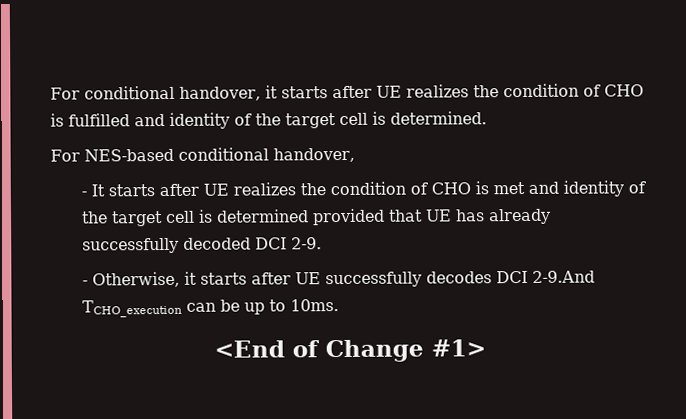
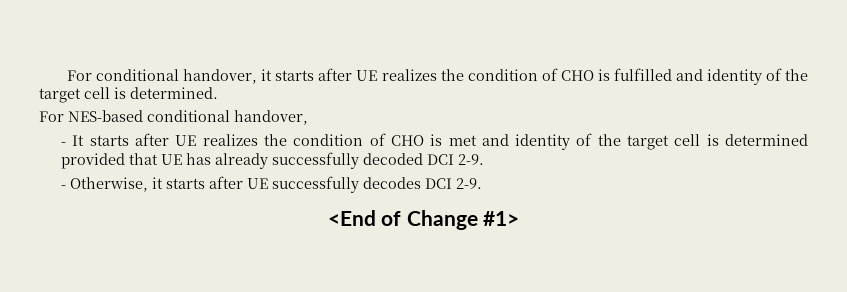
[531,270,595,283] [81,299,339,318] 2-9.And TCHO_execution can be up to 10ms. -> [456,178,483,189] 2-9.

